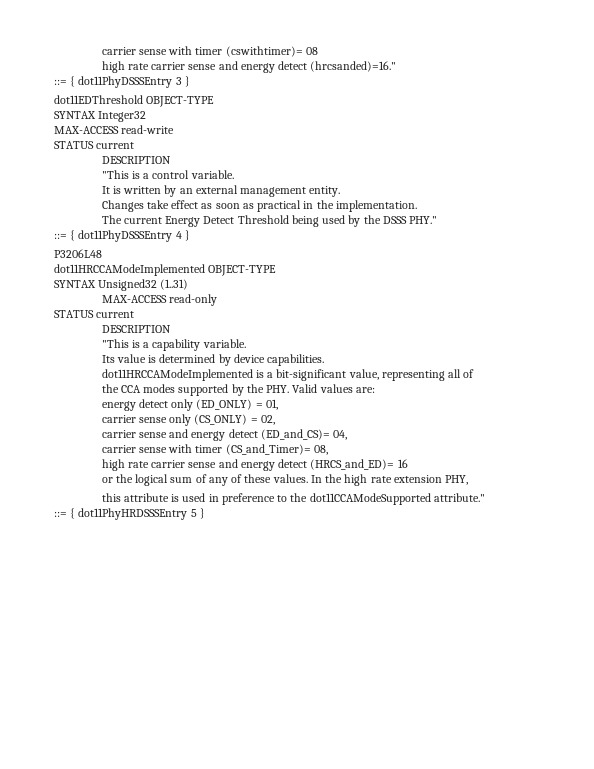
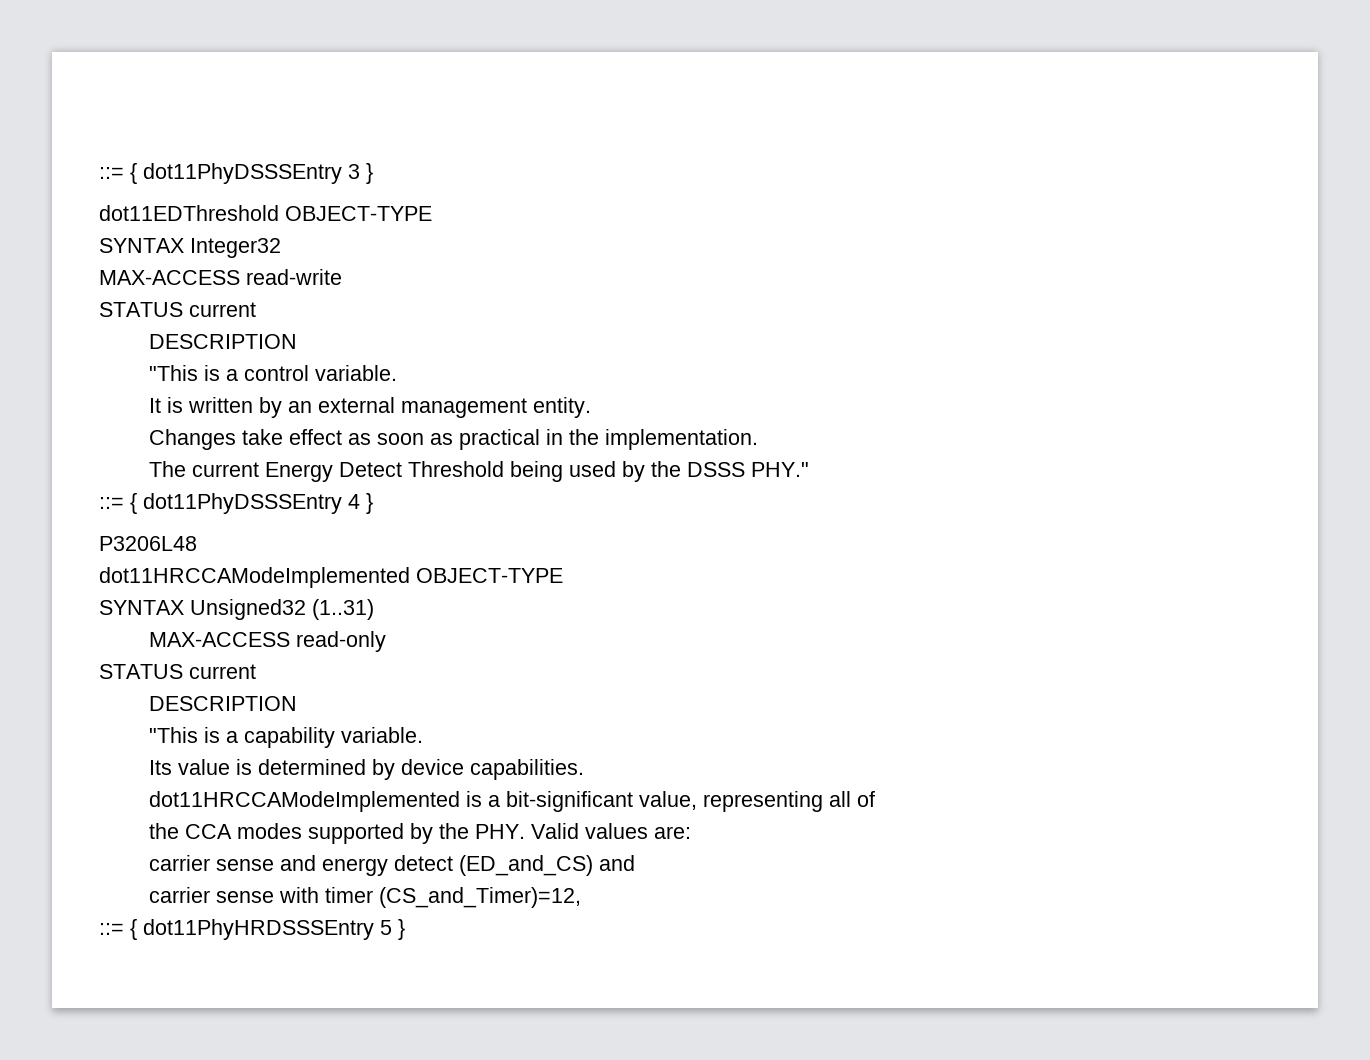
[101,46,318,57] [101,61,397,73] carrier sense with timer (cswithtimer)= 08 // high rate carrier sense and energy detect (hrcsanded)=16." // -> (99, 173) none
[101,399,278,411] [101,414,275,426] [101,429,348,441] [101,444,328,455] [101,459,408,471] [101,474,469,486] [101,493,485,505] // energy detect only (ED_ONLY) = 01, // carrier sense only (CS_ONLY) = 02, // carrier sense and energy detect (ED_and_CS)= 04, // carrier sense with timer (CS_and_Timer)= 08, // high rate carrier sense and energy detect (HRCS_and_ED)= 16 // or the logical sum of any of these values. In the high rate extension PHY, // this attribute is used in preference to the dot11CCAModeSupported attribute." -> [149,855,636,876] [149,887,582,908] // carrier sense and energy detect (ED_and_CS) and // carrier sense with timer (CS_and_Timer)=12,

